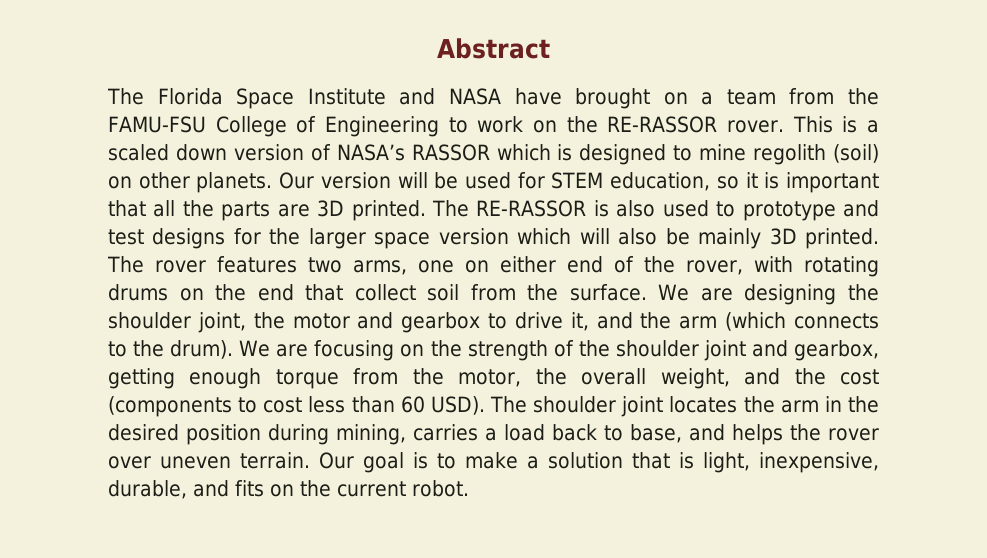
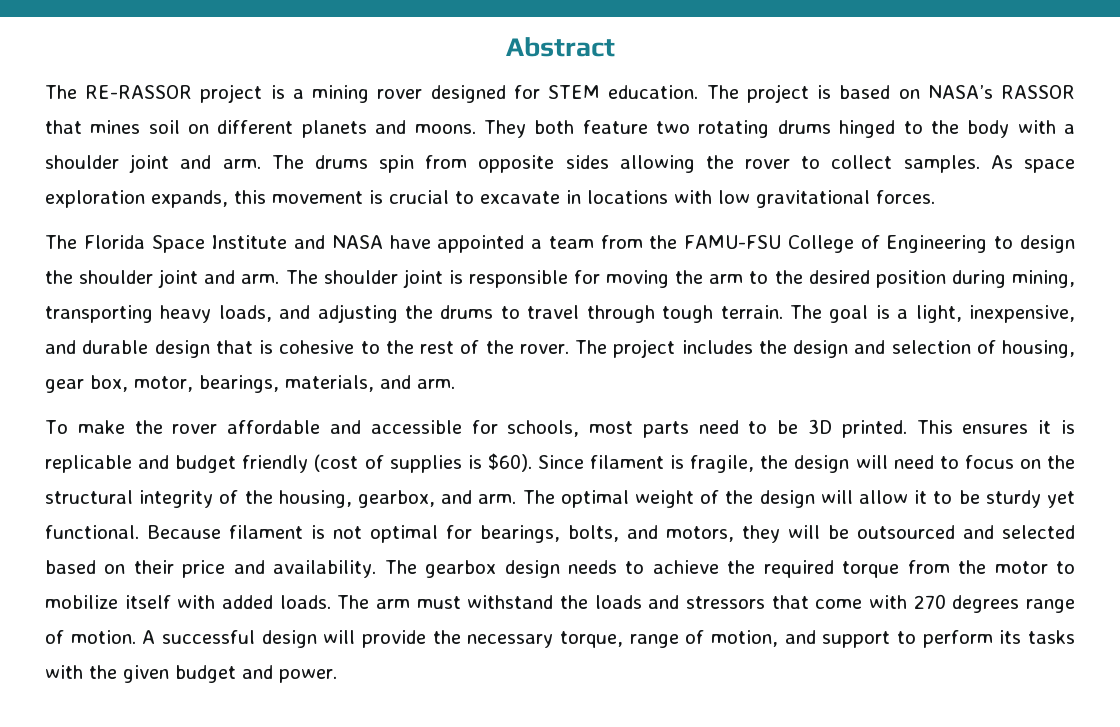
(550, 48) none -> [45,84,1076,103] [45,120,1075,138] [45,154,1075,173] [45,190,935,208] // The RE-RASSOR project is a mining rover designed for STEM education. The project is based on NASA’s RASSOR that mines soil on different planets and moons. They both feature two rotating drums hinged to the body with a shoulder joint and arm. The drums spin from opposite sides allowing the rover to collect samples. As space exploration expands, this movement is crucial to excavate in locations with low gravitational forces.
[575,88,688,109] brought on -> [437,235,525,253] appointed
[477,116,879,133] [108,144,879,165] [108,172,879,193] [108,200,879,221] [108,228,879,249] [107,256,879,277] [108,284,879,305] [108,312,879,333] [108,340,880,361] [108,368,880,389] [108,396,842,417] work on the RE-RASSOR rover. This is a scaled down version of NASA’s RASSOR which is designed to mine regolith (soil) on other planets. Our version will be used for STEM education, so it is important that all the parts are 3D printed. The RE-RASSOR is also used to prototype and test designs for the larger space version which will also be mainly 3D printed. The rover features two arms, one on either end of the rover, with rotating drums on the end that collect soil from the surface. We are designing the shoulder joint, the motor and gearbox to drive it, and the arm (which connects to the drum). We are focusing on the strength of the shoulder joint and gearbox, getting enough torque from the motor, the overall weight, and the cost (components to cost less than 60 USD). The shoulder joint locates the arm in -> [1020,235,1075,253] [45,269,769,288] design the shoulder joint and arm. The shoulder joint is responsible for moving the arm to
[413,424,879,445] [108,452,879,473] [108,480,469,499] carries a load back to base, and helps the rover over uneven terrain. Our goal is to make a solution that is light, inexpensive, durable, and fits on the current robot. -> [45,304,1075,323] [45,339,1076,358] [45,375,455,393] [45,419,1075,438] [45,453,1076,473] [45,490,1076,508] [45,525,1075,543] [45,560,1075,578] [45,594,1075,613] [45,630,1075,648] [45,665,337,683] transporting heavy loads, and adjusting the drums to travel through tough terrain. The goal is a light, inexpensive, and durable design that is cohesive to the rest of the rover. The project includes the design and selection of housing, gear box, motor, bearings, materials, and arm. // To make the rover affordable and accessible for schools, most parts need to be 3D printed. This ensures it is replicable and budget friendly (cost of supplies is $60). Since filament is fragile, the design will need to focus on the structural integrity of the housing, gearbox, and arm. The optimal weight of the design will allow it to be sturdy yet functional. Because filament is not optimal for bearings, bolts, and motors, they will be outsourced and selected based on their price and availability. The gearbox design needs to achieve the required torque from the motor to mobilize itself with added loads. The arm must withstand the loads and stressors that come with 270 degrees range of motion. A successful design will provide the necessary torque, range of motion, and support to perform its tasks with the given budget and power.

